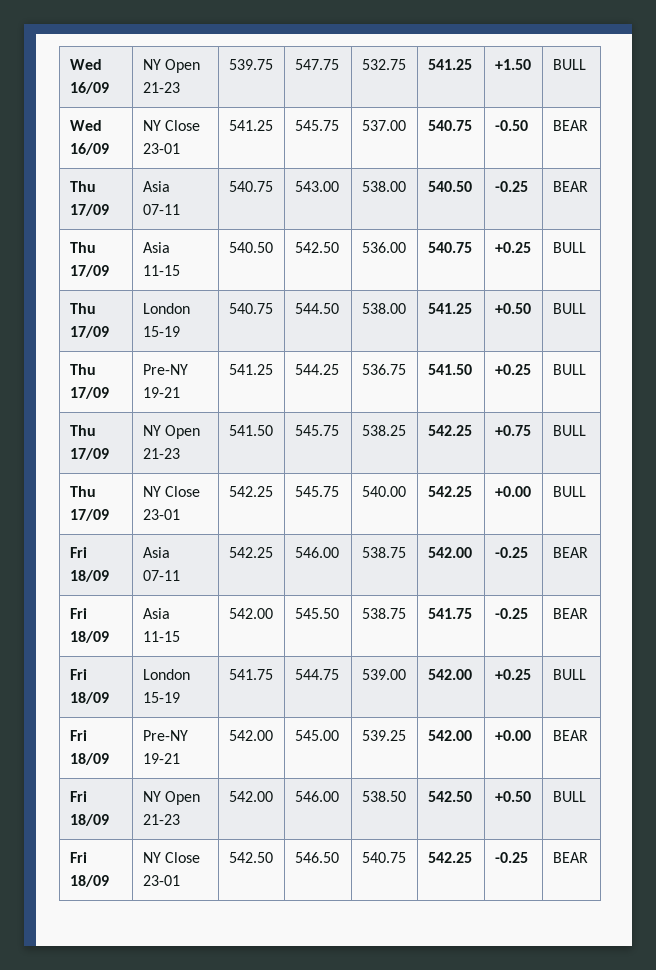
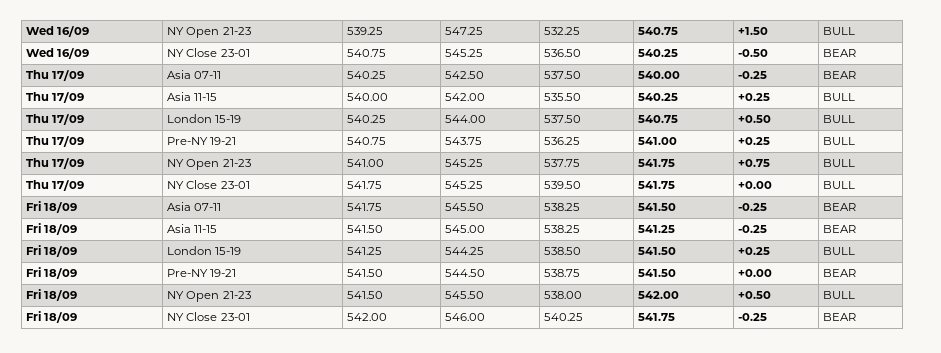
[228,59,273,70] [294,59,339,70] [361,59,406,70] [427,59,472,70] 539.75 | 547.75 | 532.75 | 541.25 -> [347,27,384,35] [445,27,484,35] [544,27,581,35] [638,27,679,35] 539.25 | 547.25 | 532.25 | 540.75
[228,120,273,131] [294,120,339,131] [361,120,406,131] [427,120,472,131] 541.25 | 545.75 | 537.00 | 540.75 -> [347,49,387,57] [445,49,484,57] [544,49,582,57] [638,49,679,57] 540.75 | 545.25 | 536.50 | 540.25
[228,181,273,192] [294,181,339,192] [361,181,406,192] [427,181,472,192] 540.75 | 543.00 | 538.00 | 540.50 -> [347,71,387,79] [445,71,485,79] [544,71,582,79] [638,71,681,79] 540.25 | 542.50 | 537.50 | 540.00
[228,242,273,253] [294,242,339,253] [361,242,406,253] [427,242,472,253] 540.50 | 542.50 | 536.00 | 540.75 -> [347,93,389,101] [445,93,486,101] [544,93,582,101] [638,93,679,101] 540.00 | 542.00 | 535.50 | 540.25
[228,303,273,314] [294,303,339,314] [361,303,406,314] [427,303,472,314] 540.75 | 544.50 | 538.00 | 541.25 -> [347,115,387,123] [445,115,487,123] [544,115,582,123] [638,115,679,123] 540.25 | 544.00 | 537.50 | 540.75
[228,364,273,375] [294,364,339,375] [361,364,406,375] [427,364,472,375] 541.25 | 544.25 | 536.75 | 541.50 -> [347,137,387,145] [445,137,483,145] [544,137,581,145] [638,137,678,145] 540.75 | 543.75 | 536.25 | 541.00
[228,425,273,436] [294,425,339,436] [361,425,406,436] [427,425,472,436] 541.50 | 545.75 | 538.25 | 542.25 -> [347,159,385,167] [445,159,484,167] [544,159,581,167] [638,159,676,167] 541.00 | 545.25 | 537.75 | 541.75
[228,486,273,497] [294,486,339,497] [361,486,406,497] [427,486,472,497] 542.25 | 545.75 | 540.00 | 542.25 -> [347,181,383,189] [445,181,484,189] [544,181,582,189] [638,181,676,189] 541.75 | 545.25 | 539.50 | 541.75
[228,547,273,558] [294,547,339,558] [361,547,406,558] [427,547,472,558] 542.25 | 546.00 | 538.75 | 542.00 -> [347,203,383,211] [445,203,485,211] [544,203,581,211] [638,203,677,211] 541.75 | 545.50 | 538.25 | 541.50
[228,608,273,619] [294,608,339,619] [361,608,406,619] [427,608,472,619] 542.00 | 545.50 | 538.75 | 541.75 -> [347,225,384,233] [445,225,486,233] [544,225,581,233] [638,225,676,233] 541.50 | 545.00 | 538.25 | 541.25
[228,669,273,680] [294,669,339,680] [361,669,406,680] [427,669,472,680] 541.75 | 544.75 | 539.00 | 542.00 -> [347,247,383,255] [445,247,485,255] [544,247,582,255] [638,247,677,255] 541.25 | 544.25 | 538.50 | 541.50
[228,730,273,741] [294,730,339,741] [361,730,406,741] [427,730,472,741] 542.00 | 545.00 | 539.25 | 542.00 -> [347,269,384,277] [445,269,486,277] [544,269,581,277] [638,269,677,277] 541.50 | 544.50 | 538.75 | 541.50
[228,791,273,802] [294,791,339,802] [361,791,406,802] [427,791,472,802] 542.00 | 546.00 | 538.50 | 542.50 -> [347,291,384,299] [445,291,485,299] [544,291,583,299] [638,291,680,299] 541.50 | 545.50 | 538.00 | 542.00
[228,852,273,863] [294,852,339,863] [361,852,406,863] [427,852,472,863] 542.50 | 546.50 | 540.75 | 542.25 -> [347,313,388,321] [445,313,486,321] [544,313,584,321] [638,313,676,321] 542.00 | 546.00 | 540.25 | 541.75

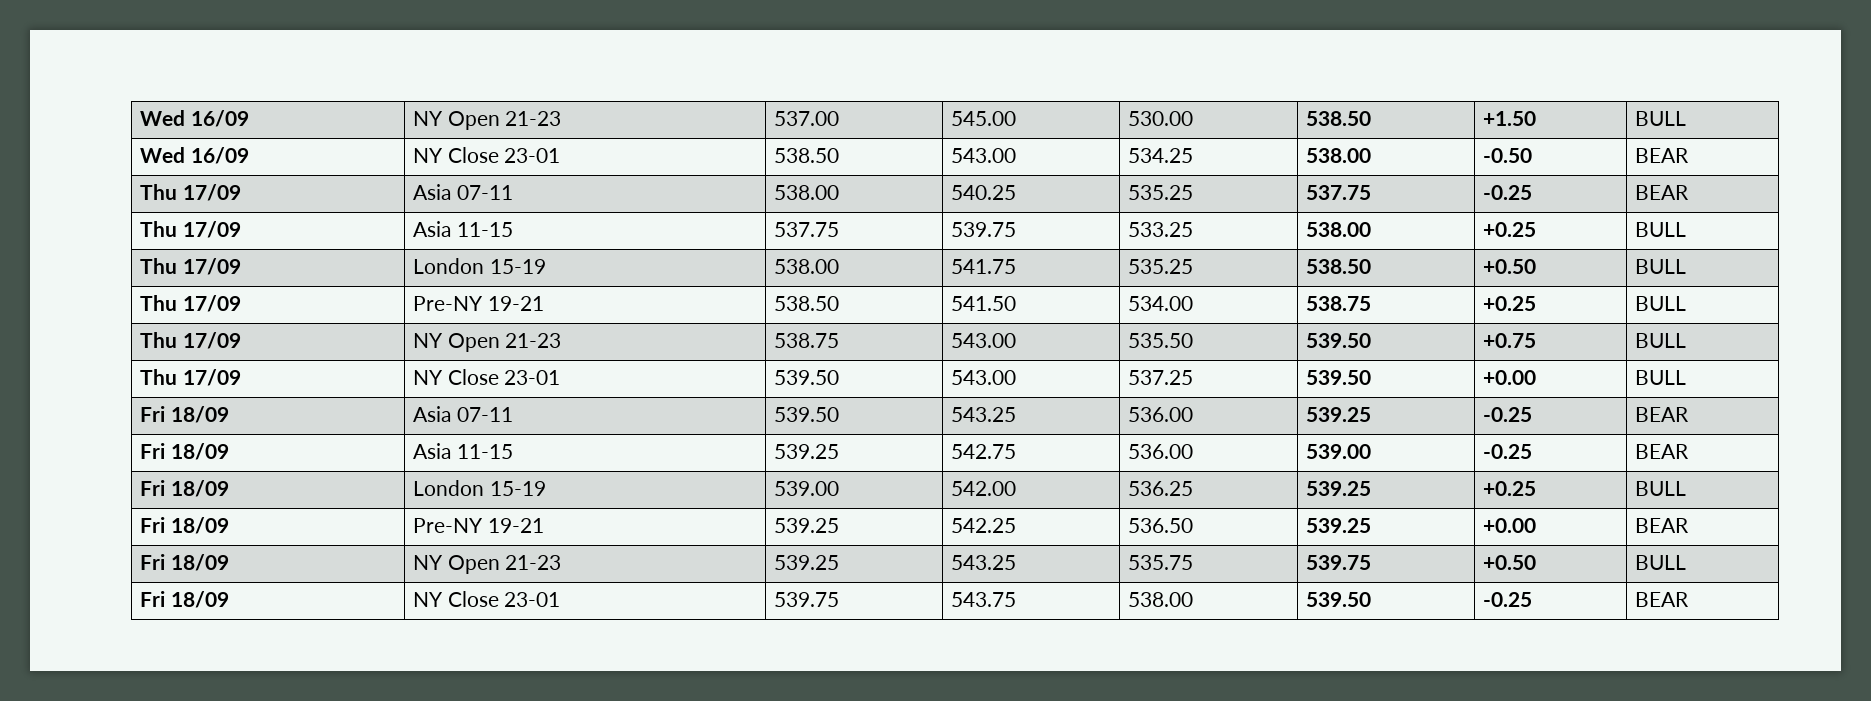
[347,27,384,35] [445,27,484,35] [544,27,581,35] [638,27,679,35] 539.25 | 547.25 | 532.25 | 540.75 -> [773,111,839,126] [950,111,1016,126] [1127,111,1193,126] [1305,111,1371,126] 537.00 | 545.00 | 530.00 | 538.50
[347,49,387,57] [445,49,484,57] [544,49,582,57] [638,49,679,57] 540.75 | 545.25 | 536.50 | 540.25 -> [773,148,839,163] [950,148,1016,163] [1127,148,1193,163] [1305,148,1371,163] 538.50 | 543.00 | 534.25 | 538.00
[347,71,387,79] [445,71,485,79] [544,71,582,79] [638,71,681,79] | 540.25 | 542.50 | 537.50 | 540.00 -> [773,185,839,200] [950,185,1016,200] [1127,185,1193,200] [1305,185,1371,200] | 538.00 | 540.25 | 535.25 | 537.75
[347,93,389,101] [445,93,486,101] [544,93,582,101] [638,93,679,101] 540.00 | 542.00 | 535.50 | 540.25 -> [773,222,839,237] [950,222,1016,237] [1127,222,1193,237] [1305,222,1371,237] 537.75 | 539.75 | 533.25 | 538.00
[347,115,387,123] [445,115,487,123] [544,115,582,123] [638,115,679,123] 540.25 | 544.00 | 537.50 | 540.75 -> [773,259,839,274] [950,259,1016,274] [1127,259,1193,274] [1305,259,1371,274] 538.00 | 541.75 | 535.25 | 538.50
[347,137,387,145] [445,137,483,145] [544,137,581,145] [638,137,678,145] 540.75 | 543.75 | 536.25 | 541.00 -> [773,296,839,311] [950,296,1016,311] [1127,296,1193,311] [1305,296,1371,311] 538.50 | 541.50 | 534.00 | 538.75
[347,159,385,167] [445,159,484,167] [544,159,581,167] [638,159,676,167] 541.00 | 545.25 | 537.75 | 541.75 -> [773,333,839,348] [950,333,1016,348] [1127,333,1193,348] [1305,333,1371,348] 538.75 | 543.00 | 535.50 | 539.50
[347,181,383,189] [445,181,484,189] [544,181,582,189] [638,181,676,189] 541.75 | 545.25 | 539.50 | 541.75 -> [773,370,839,385] [950,370,1016,385] [1127,370,1193,385] [1305,370,1371,385] 539.50 | 543.00 | 537.25 | 539.50
[347,203,383,211] [445,203,485,211] [544,203,581,211] [638,203,677,211] 541.75 | 545.50 | 538.25 | 541.50 -> [773,407,839,422] [950,407,1016,422] [1127,407,1193,422] [1305,407,1371,422] 539.50 | 543.25 | 536.00 | 539.25
[347,225,384,233] [445,225,486,233] [544,225,581,233] [638,225,676,233] 541.50 | 545.00 | 538.25 | 541.25 -> [773,444,839,459] [950,444,1016,459] [1127,444,1193,459] [1305,444,1371,459] 539.25 | 542.75 | 536.00 | 539.00
[347,247,383,255] [445,247,485,255] [544,247,582,255] [638,247,677,255] 541.25 | 544.25 | 538.50 | 541.50 -> [773,481,839,496] [950,481,1016,496] [1127,481,1193,496] [1305,481,1371,496] 539.00 | 542.00 | 536.25 | 539.25
[347,269,384,277] [445,269,486,277] [544,269,581,277] [638,269,677,277] 541.50 | 544.50 | 538.75 | 541.50 -> [773,518,839,533] [950,518,1016,533] [1127,518,1193,533] [1305,518,1371,533] 539.25 | 542.25 | 536.50 | 539.25
[347,291,384,299] [445,291,485,299] [544,291,583,299] [638,291,680,299] 541.50 | 545.50 | 538.00 | 542.00 -> [773,555,839,570] [950,555,1016,570] [1127,555,1193,570] [1305,555,1371,570] 539.25 | 543.25 | 535.75 | 539.75
[347,313,388,321] [445,313,486,321] [544,313,584,321] [638,313,676,321] 542.00 | 546.00 | 540.25 | 541.75 -> [773,592,839,607] [950,592,1016,607] [1127,592,1193,607] [1305,592,1371,607] 539.75 | 543.75 | 538.00 | 539.50

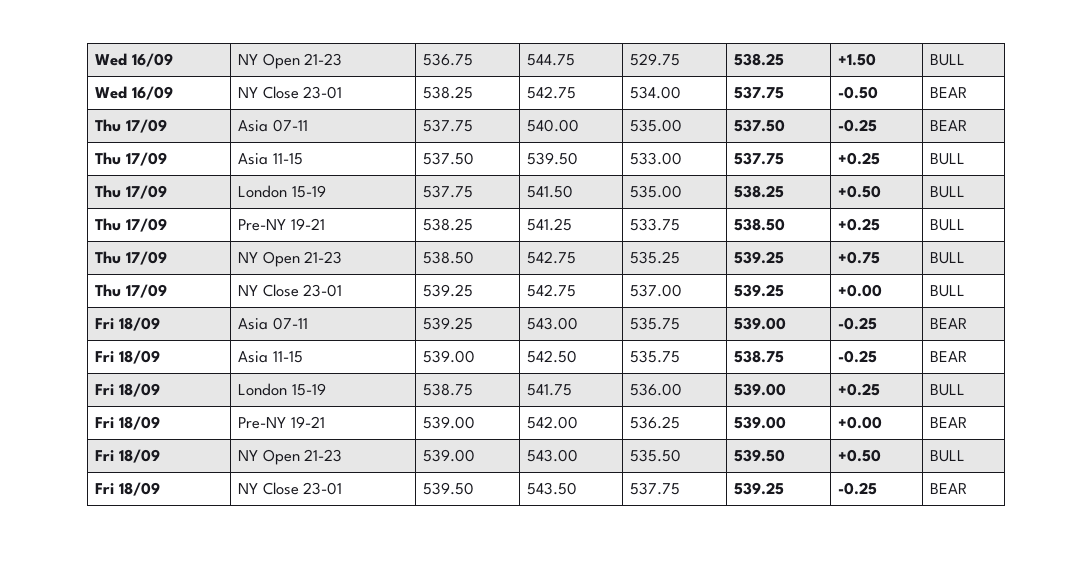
[773,111,839,126] [950,111,1016,126] [1127,111,1193,126] [1305,111,1371,126] 537.00 | 545.00 | 530.00 | 538.50 -> [423,53,474,66] [527,54,576,66] [630,53,681,66] [734,53,785,66] 536.75 | 544.75 | 529.75 | 538.25
[773,148,839,163] [950,148,1016,163] [1127,148,1193,163] [1305,148,1371,163] 538.50 | 543.00 | 534.25 | 538.00 -> [423,86,474,99] [527,86,577,99] [630,86,682,99] [734,86,785,99] 538.25 | 542.75 | 534.00 | 537.75
[773,185,839,200] [950,185,1016,200] [1127,185,1193,200] [1305,185,1371,200] 538.00 | 540.25 | 535.25 | 537.75 -> [423,119,474,132] [527,119,580,132] [630,119,683,132] [734,119,786,132] 537.75 | 540.00 | 535.00 | 537.50
[773,222,839,237] [950,222,1016,237] [1127,222,1193,237] [1305,222,1371,237] 537.75 | 539.75 | 533.25 | 538.00 -> [423,152,475,165] [527,152,579,165] [630,152,683,165] [734,152,785,165] 537.50 | 539.50 | 533.00 | 537.75
[773,259,839,274] [950,259,1016,274] [1127,259,1193,274] [1305,259,1371,274] 538.00 | 541.75 | 535.25 | 538.50 -> [423,185,474,198] [527,185,574,198] [630,185,683,198] [734,185,785,198] 537.75 | 541.50 | 535.00 | 538.25
[773,296,839,311] [950,296,1016,311] [1127,296,1193,311] [1305,296,1371,311] 538.50 | 541.50 | 534.00 | 538.75 -> [423,218,474,231] [527,218,573,231] [630,218,681,231] [734,218,786,231] 538.25 | 541.25 | 533.75 | 538.50
[773,333,839,348] [950,333,1016,348] [1127,333,1193,348] [1305,333,1371,348] 538.75 | 543.00 | 535.50 | 539.50 -> [423,251,475,264] [527,251,577,264] [630,251,681,264] [734,251,785,264] 538.50 | 542.75 | 535.25 | 539.25
[773,370,839,385] [950,370,1016,385] [1127,370,1193,385] [1305,370,1371,385] 539.50 | 543.00 | 537.25 | 539.50 -> [423,284,474,297] [527,284,577,297] [630,284,683,297] [734,284,785,297] 539.25 | 542.75 | 537.00 | 539.25
[773,407,839,422] [950,407,1016,422] [1127,407,1193,422] [1305,407,1371,422] 539.50 | 543.25 | 536.00 | 539.25 -> [423,317,474,330] [527,317,579,330] [630,317,681,330] [734,317,787,330] 539.25 | 543.00 | 535.75 | 539.00
[773,444,839,459] [950,444,1016,459] [1127,444,1193,459] [1305,444,1371,459] 539.25 | 542.75 | 536.00 | 539.00 -> [423,350,476,363] [527,350,578,363] [630,350,681,363] [734,350,785,363] 539.00 | 542.50 | 535.75 | 538.75
[773,481,839,496] [950,481,1016,496] [1127,481,1193,496] [1305,481,1371,496] 539.00 | 542.00 | 536.25 | 539.25 -> [423,383,474,396] [527,384,573,396] [630,383,683,396] [734,383,787,396] 538.75 | 541.75 | 536.00 | 539.00
[773,518,839,533] [950,518,1016,533] [1127,518,1193,533] [1305,518,1371,533] 539.25 | 542.25 | 536.50 | 539.25 -> [423,416,476,429] [527,416,579,429] [630,416,681,429] [734,416,787,429] 539.00 | 542.00 | 536.25 | 539.00
[773,555,839,570] [950,555,1016,570] [1127,555,1193,570] [1305,555,1371,570] 539.25 | 543.25 | 535.75 | 539.75 -> [423,449,476,462] [527,449,579,462] [630,449,682,462] [734,449,786,462] 539.00 | 543.00 | 535.50 | 539.50
[773,592,839,607] [950,592,1016,607] [1127,592,1193,607] [1305,592,1371,607] 539.75 | 543.75 | 538.00 | 539.50 -> [423,482,475,495] [527,482,578,495] [630,482,681,495] [734,482,785,495] 539.50 | 543.50 | 537.75 | 539.25

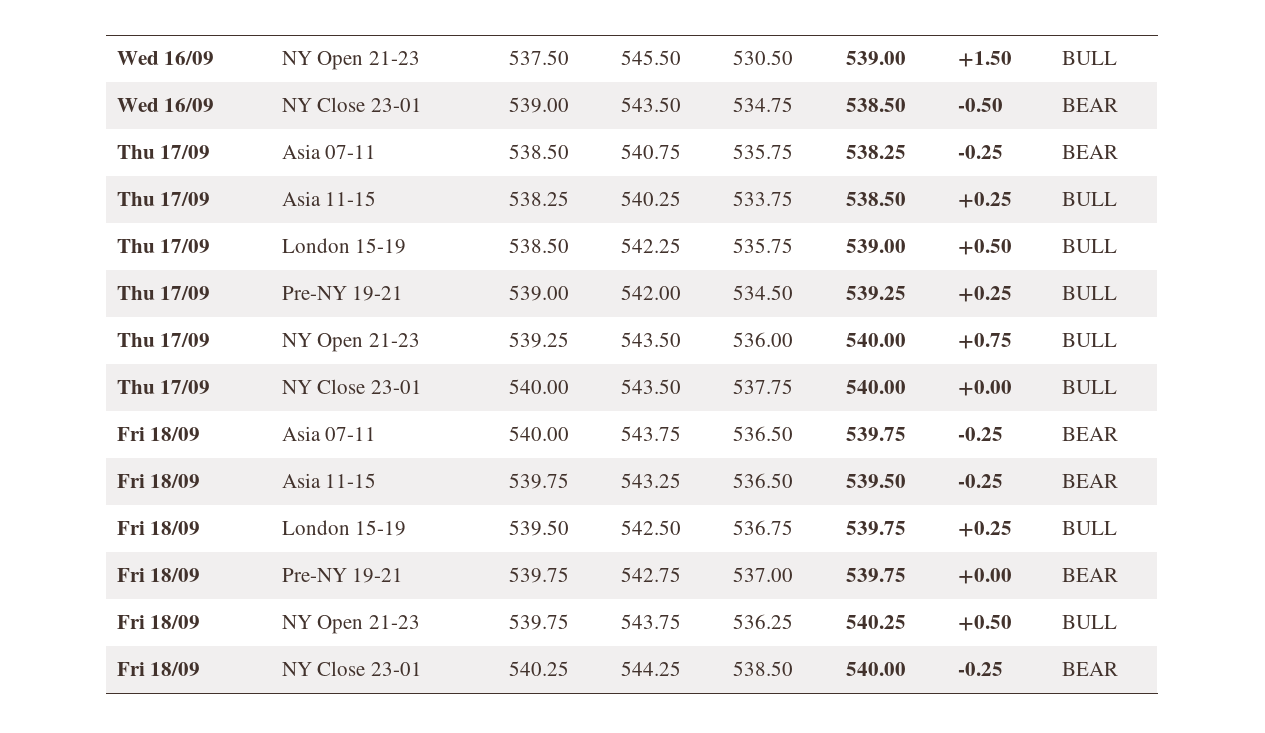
[423,53,474,66] [527,54,576,66] [630,53,681,66] [734,53,785,66] 536.75 | 544.75 | 529.75 | 538.25 -> [508,50,569,65] [620,50,681,65] [732,50,793,65] [845,51,906,65] 537.50 | 545.50 | 530.50 | 539.00
[423,86,474,99] [527,86,577,99] [630,86,682,99] [734,86,785,99] 538.25 | 542.75 | 534.00 | 537.75 -> [508,97,569,113] [620,97,681,112] [732,97,793,112] [845,98,906,112] 539.00 | 543.50 | 534.75 | 538.50
[423,119,474,132] [527,119,580,132] [630,119,683,132] [734,119,786,132] 537.75 | 540.00 | 535.00 | 537.50 -> [508,144,569,159] [620,144,681,159] [732,144,793,159] [845,145,906,159] 538.50 | 540.75 | 535.75 | 538.25
[423,152,475,165] [527,152,579,165] [630,152,683,165] [734,152,785,165] [838,152,881,165] [930,153,966,165] [95,185,167,199] [238,185,326,198] [423,185,474,198] [527,185,574,198] [630,185,683,198] [734,185,785,198] [838,185,882,198] [930,186,966,198] [95,218,167,232] [238,218,325,231] [423,218,474,231] [527,218,573,231] [630,218,681,231] [734,218,786,231] 537.50 | 539.50 | 533.00 | 537.75 | +0.25 | BULL // Thu 17/09 | London 15-19 | 537.75 | 541.50 | 535.00 | 538.25 | +0.50 | BULL // Thu 17/09 | Pre-NY 19-21 | 538.25 | 541.25 | 533.75 | 538.50 -> [508,191,569,206] [620,191,681,206] [732,191,793,206] [845,192,906,206] [957,192,1012,208] [1061,192,1117,206] [116,239,211,253] [281,238,407,254] [508,238,569,253] [620,238,681,253] [732,238,793,253] [845,239,906,253] [957,239,1012,255] [1061,239,1117,253] [116,286,211,300] [281,286,404,301] [508,285,569,301] [620,285,681,300] [732,285,793,300] [845,286,906,300] 538.25 | 540.25 | 533.75 | 538.50 | +0.25 | BULL // Thu 17/09 | London 15-19 | 538.50 | 542.25 | 535.75 | 539.00 | +0.50 | BULL // Thu 17/09 | Pre-NY 19-21 | 539.00 | 542.00 | 534.50 | 539.25
[423,251,475,264] [527,251,577,264] [630,251,681,264] [734,251,785,264] 538.50 | 542.75 | 535.25 | 539.25 -> [508,332,569,348] [620,332,681,347] [732,332,793,347] [845,333,906,347] 539.25 | 543.50 | 536.00 | 540.00
[423,284,474,297] [527,284,577,297] [630,284,683,297] [734,284,785,297] 539.25 | 542.75 | 537.00 | 539.25 -> [508,379,569,394] [620,379,681,394] [732,379,793,394] [845,380,906,394] 540.00 | 543.50 | 537.75 | 540.00
[423,317,474,330] [527,317,579,330] [630,317,681,330] [734,317,787,330] 539.25 | 543.00 | 535.75 | 539.00 -> [508,426,569,441] [620,426,681,441] [732,426,793,441] [845,427,906,441] 540.00 | 543.75 | 536.50 | 539.75
[423,350,476,363] [527,350,578,363] [630,350,681,363] [734,350,785,363] 539.00 | 542.50 | 535.75 | 538.75 -> [508,473,569,489] [620,473,681,488] [732,473,793,488] [845,474,906,488] 539.75 | 543.25 | 536.50 | 539.50
[423,383,474,396] [527,384,573,396] [630,383,683,396] [734,383,787,396] 538.75 | 541.75 | 536.00 | 539.00 -> [508,520,569,536] [620,520,681,535] [732,520,793,535] [845,521,906,535] 539.50 | 542.50 | 536.75 | 539.75
[423,416,476,429] [527,416,579,429] [630,416,681,429] [734,416,787,429] 539.00 | 542.00 | 536.25 | 539.00 -> [508,567,569,583] [620,567,681,582] [732,567,793,582] [845,568,906,582] 539.75 | 542.75 | 537.00 | 539.75
[423,449,476,462] [527,449,579,462] [630,449,682,462] [734,449,786,462] 539.00 | 543.00 | 535.50 | 539.50 -> [508,614,569,630] [620,614,681,629] [732,614,793,629] [845,615,906,629] 539.75 | 543.75 | 536.25 | 540.25
[423,482,475,495] [527,482,578,495] [630,482,681,495] [734,482,785,495] 539.50 | 543.50 | 537.75 | 539.25 -> [508,661,569,676] [620,661,681,676] [732,661,793,676] [845,662,906,676] 540.25 | 544.25 | 538.50 | 540.00

